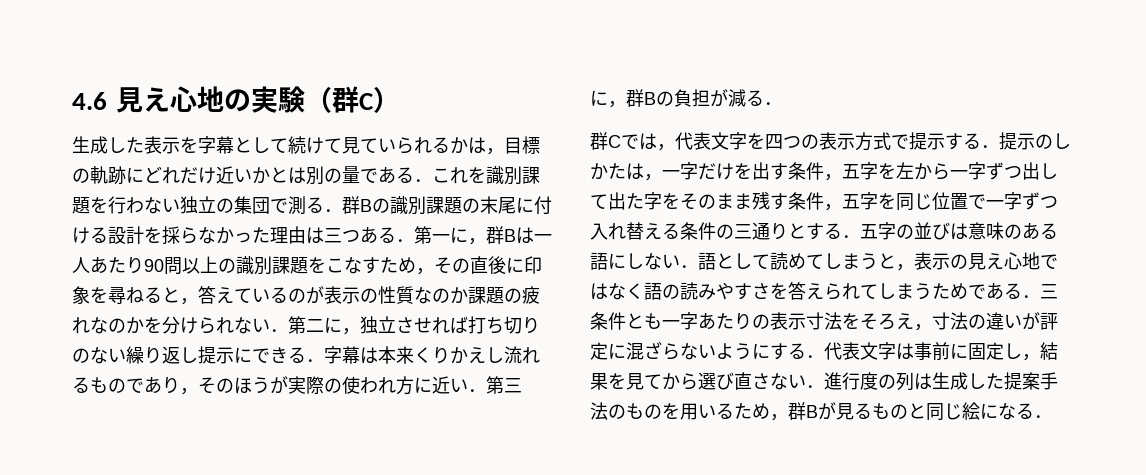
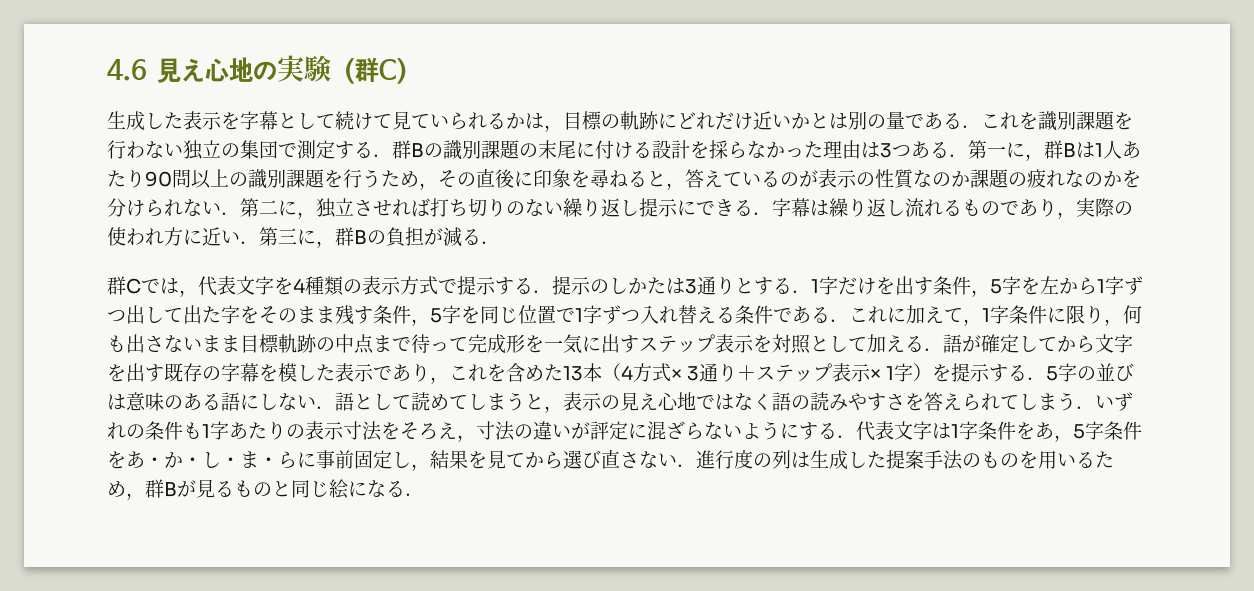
(306, 205) none -> [316,140,354,159] 定す
[324,228,342,243] 三 -> [880,143,892,158] 3
[534,234,552,242] 一 -> [1095,143,1103,157] 1
[326,257,380,274] こなす -> [343,169,381,188] 行う
[378,346,486,364] 本来くりかえ -> [829,198,886,217] 繰り返
[198,376,288,394] そのほうが -> (1076, 215) none
[765,134,801,150] 四つ -> [293,276,344,296] 4種類
[644,170,680,181] ，一 -> [685,276,819,295] 3通りとする．1
[842,164,860,179] 五 -> [990,279,1002,294] 5
[950,170,968,178] 一 -> [1097,279,1105,293] 1
[842,194,860,209] 五 -> [430,308,442,323] 5
[986,200,1004,208] 一 -> [575,308,583,322] 1
[716,222,878,240] の三通りとする．五 -> [773,305,1142,326] [107,334,1133,354] [107,363,1059,384] である．これに加えて，1字条件に限り，何も出さないまま目標軌跡の中点まで待って完成形を一気に出すステップ表示を対照として加える．語が確定してから文字を出す既存の字幕を模した表示であり，これを含めた13本（4方式× 3通り＋ステップ表示× 1字）を提示する．5
[932,282,1058,300] [590,312,680,330] ためである．三条件とも一 -> [1076,392,1133,411] [107,421,210,440] ．いずれの条件も1
[914,342,968,360] 事前に -> [951,421,1142,442] [107,450,354,469] 1字条件をあ，5字条件をあ・か・し・ま・らに事前

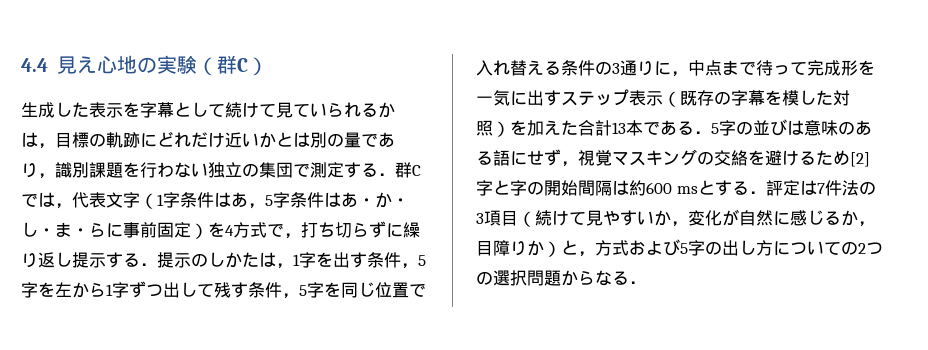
[107,59,147,81] 4.6 -> [21,58,48,72] 4.4
[943,112,1038,130] る．これを -> [21,163,55,179] り，
[411,140,1141,161] [107,169,1141,190] [107,198,1133,219] [107,227,500,248] [107,276,126,295] Bの識別課題の末尾に付ける設計を採らなかった理由は3つある．第一に，群Bは1人あたり90問以上の識別課題を行うため，その直後に印象を尋ねると，答えているのが表示の性質なのか課題の疲れなのかを分けられない．第二に，独立させれば打ち切りのない繰り返し提示にできる．字幕は繰り返し流れるものであり，実際の使われ方に近い．第三に，群Bの負担が減る． // 群 -> (412, 170) none
[274,276,457,296] を4種類の表示方式で -> [140,192,409,209] [21,221,420,239] [21,252,72,268] （1字条件はあ，5字条件はあ・か・し・ま・らに事前固定）を4方式で，打ち切らずに繰り返し
[685,276,876,295] 3通りとする．1字だけ -> [276,252,316,269] ，1字
[183,305,335,324] 出た字をそのまま -> (214, 290) none
[575,305,640,324] 1字ずつ -> (426, 290) none
[773,305,1142,326] [107,334,335,353] である．これに加えて，1字条件に限り，何も出さないまま目標軌跡の -> [595,60,688,77] の3通りに，
[753,334,1133,354] [107,363,164,382] を対照として加える．語が確定してから文字を出す -> [663,91,680,107] （
[335,363,1009,384] 表示であり，これを含めた13本（4方式× 3通り＋ステップ表示× 1字）を提示す -> [833,90,850,106] [476,120,677,137] 対照）を加えた合計13本であ
[259,392,1133,413] [107,421,1142,442] [107,450,1114,471] [107,479,367,500] しない．語として読めてしまうと，表示の見え心地ではなく語の読みやすさを答えられてしまう．いずれの条件も1字あたりの表示寸法をそろえ，寸法の違いが評定に混ざらないようにする．代表文字は1字条件をあ，5字条件をあ・か・し・ま・らに事前固定し，結果を見てから選び直さない．進行度の列は生成した提案手法のものを用いるため，群Bが見るものと同じ絵に -> [527,149,870,167] [476,180,876,196] [476,209,875,227] [476,239,883,257] [476,270,595,286] せず，視覚マスキングの交絡を避けるため[2]字と字の開始間隔は約600 msとする．評定は7件法の3項目（続けて見やすいか，変化が自然に感じるか，目障りか）と，方式および5字の出し方についての2つの選択問題から

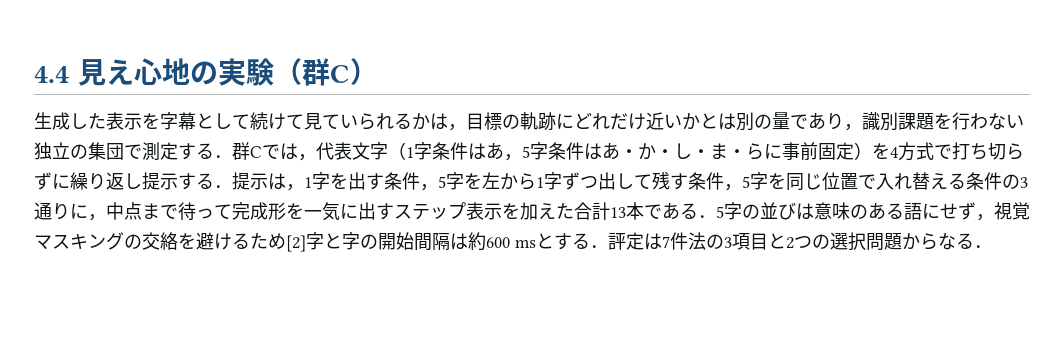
[284,233,301,239] ， -> (952, 151) none
[191,252,259,268] のしかた -> (268, 181) none
[663,90,850,107] [476,120,510,137] （既存の字幕を模した対照） -> (502, 211) none
[518,209,875,227] [476,239,858,257] （続けて見やすいか，変化が自然に感じるか，目障りか）と，方式および5字の出し方についての -> [768,233,786,249] と

